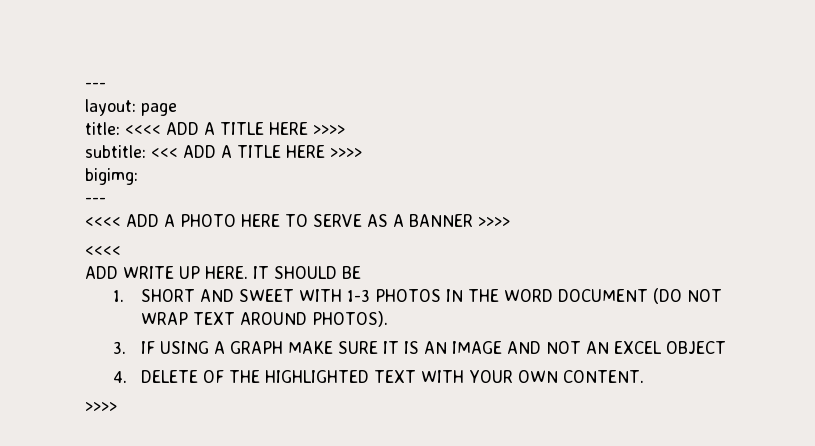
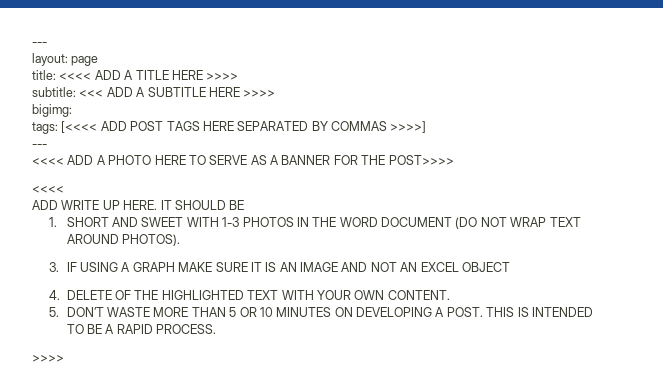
[237,145,281,158] TITLE -> [147,87,206,97] SUBTITLE
(138, 176) none -> [32,121,427,134] // tags: [<<<< ADD POST TAGS HERE SEPARATED BY COMMAS >>>>]
[478,217,510,227] >>>> -> [333,155,454,165] FOR THE POST>>>>
(645, 376) none -> [49,307,593,317] [66,324,217,334] // 5. DON’T WASTE MORE THAN 5 OR 10 MINUTES ON DEVELOPING A POST. THIS IS INTENDED TO BE A RAPID PROCESS.

